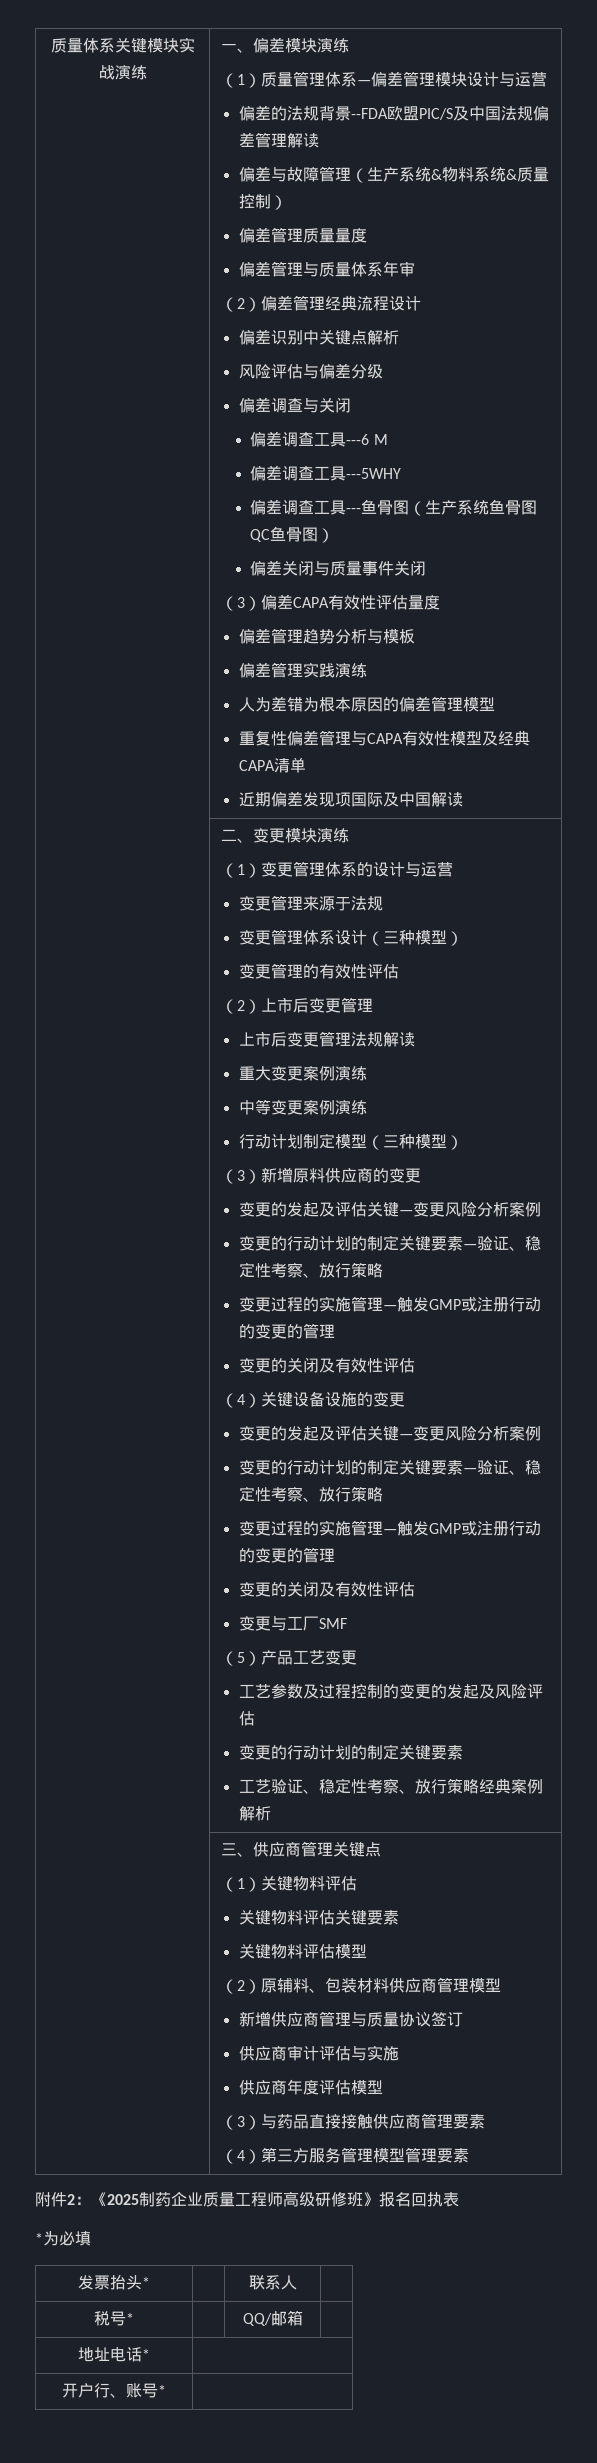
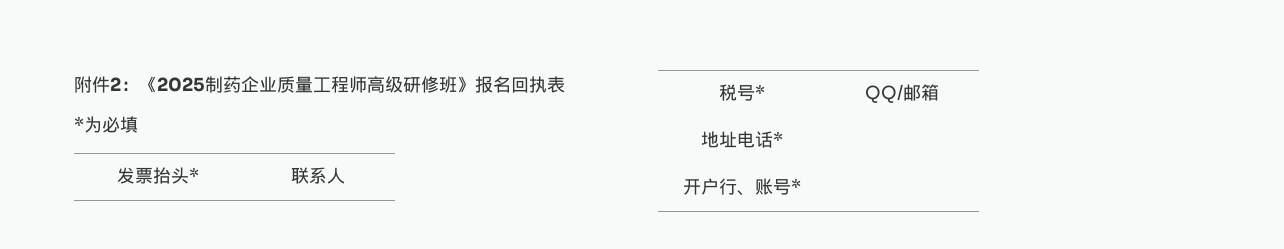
[50,37,195,53] [98,65,147,80] [221,37,350,53] [221,71,548,88] [238,105,549,121] [238,132,319,148] [238,166,549,183] [238,194,287,210] [238,227,367,243] [238,261,415,277] [221,295,422,312] [238,329,399,345] [238,363,383,379] [238,397,351,413] [250,431,388,447] [250,465,402,481] [250,499,538,516] [250,526,335,543] [250,560,427,576] [221,594,441,611] [238,628,415,644] [238,662,367,678] [238,696,495,712] [238,730,530,746] [238,757,306,773] [238,791,463,807] [221,828,350,843] [221,861,454,878] [238,895,383,911] [238,929,463,946] [238,963,399,979] [221,997,374,1014] [238,1031,415,1047] [238,1066,367,1081] [238,1099,367,1115] [238,1133,463,1150] [221,1167,422,1184] [238,1202,541,1217] [238,1235,541,1251] [238,1262,383,1278] [238,1296,541,1312] [238,1323,335,1339] [238,1357,415,1373] [221,1391,406,1408] [238,1426,541,1441] [238,1459,541,1475] [238,1486,383,1502] [238,1520,541,1536] [238,1547,335,1563] [238,1581,415,1597] [238,1616,347,1631] [221,1650,358,1666] [238,1684,543,1699] [238,1711,255,1726] [238,1744,463,1760] [238,1778,543,1794] [238,1806,271,1821] [221,1841,382,1857] [221,1876,358,1892] [238,1910,399,1925] [238,1944,367,1959] [221,1977,502,1994] [238,2011,463,2027] [238,2045,399,2061] [238,2079,383,2095] [221,2113,486,2130] [221,2147,470,2164] 质量体系关键模块实战演练 | 一、偏差模块演练 // （1）质量管理体系—偏差管理模块设计与运营 // 偏差的法规背景--FDA欧盟PIC/S及中国法规偏差管理解读 // 偏差与故障管理（生产系统&物料系统&质量控制） // 偏差管理质量量度 // 偏差管理与质量体系年审 // （2）偏差管理经典流程设计 // 偏差识别中关键点解析 // 风险评估与偏差分级 // 偏差调查与关闭 // 偏差调查工具---6 M // 偏差调查工具---5WHY // 偏差调查工具---鱼骨图（生产系统鱼骨图QC鱼骨图） // 偏差关闭与质量事件关闭 // （3）偏差CAPA有效性评估量度 // 偏差管理趋势分析与模板 // 偏差管理实践演练 // 人为差错为根本原因的偏差管理模型 // 重复性偏差管理与CAPA有效性模型及经典CAPA清单 // 近期偏差发现项国际及中国解读 // | 二、变更模块演练 // （1）变更管理体系的设计与运营 // 变更管理来源于法规 // 变更管理体系设计（三种模型） // 变更管理的有效性评估 // （2）上市后变更管理 // 上市后变更管理法规解读 // 重大变更案例演练 // 中等变更案例演练 // 行动计划制定模型（三种模型） // （3）新增原料供应商的变更 // 变更的发起及评估关键—变更风险分析案例 // 变更的行动计划的制定关键要素—验证、稳定性考察、放行策略 // 变更过程的实施管理—触发GMP或注册行动的变更的管理 // 变更的关闭及有效性评估 // （4）关键设备设施的变更 // 变更的发起及评估关键—变更风险分析案例 // 变更的行动计划的制定关键要素—验证、稳定性考察、放行策略 // 变更过程的实施管理—触发GMP或注册行动的变更的管理 // 变更的关闭及有效性评估 // 变更与工厂SMF // （5）产品工艺变更 // 工艺参数及过程控制的变更的发起及风险评估 // 变更的行动计划的制定关键要素 // 工艺验证、稳定性考察、放行策略经典案例解析 // | 三、供应商管理关键点 // （1）关键物料评估 // 关键物料评估关键要素 // 关键物料评估模型 // （2）原辅料、包装材料供应商管理模型 // 新增供应商管理与质量协议签订 // 供应商审计评估与实施 // 供应商年度评估模型 // （3）与药品直接接触供应商管理要素 // （4）第三方服务管理模型管理要素 // -> (74, 84) none

